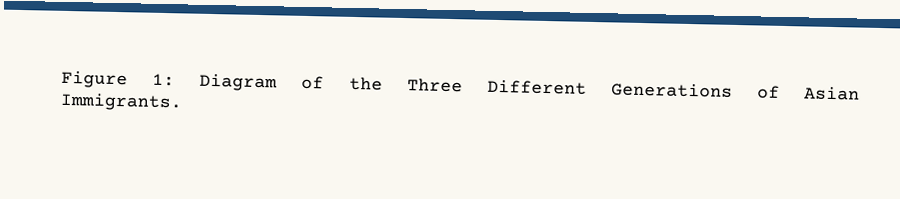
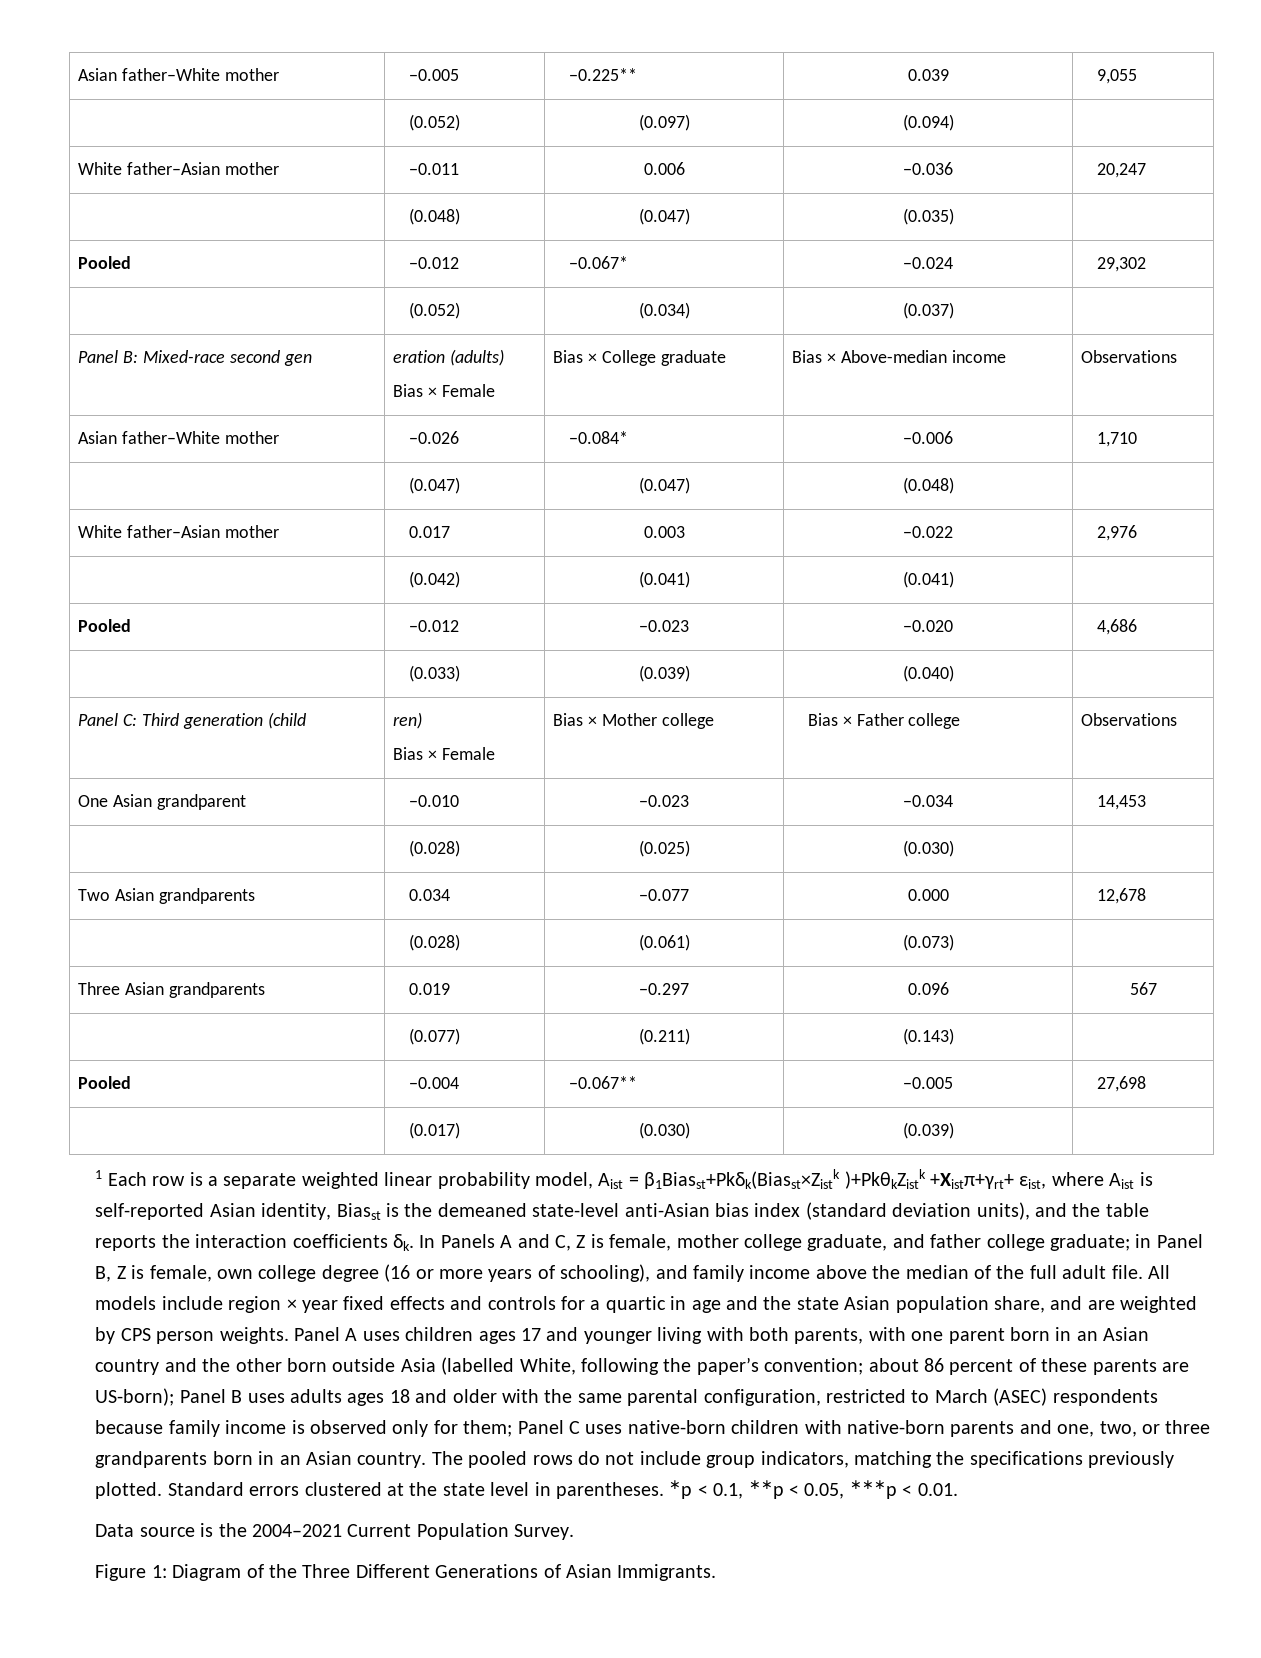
(61, 79) none -> [78,68,279,81] [408,69,459,81] [568,68,637,81] [907,69,949,81] [1096,69,1137,84] [408,114,460,131] [638,114,690,131] [902,114,954,131] [78,162,279,175] [408,163,459,175] [643,162,685,175] [903,162,953,175] [1096,163,1146,178] [408,208,460,225] [638,208,690,225] [902,208,954,225] [78,256,132,269] [408,257,459,269] [568,256,628,269] [903,257,953,269] [1096,257,1146,272] [408,302,460,319] [638,302,690,319] [902,302,954,319] [78,350,312,366] [393,349,504,366] [393,384,495,397] [553,350,726,366] [792,350,1006,363] [1081,350,1178,363] [78,431,279,444] [408,431,459,444] [568,431,628,444] [903,431,953,444] [1096,432,1137,447] [408,477,460,494] [638,477,690,494] [902,477,954,494] [78,525,279,538] [408,526,450,538] [643,526,685,538] [903,526,953,538] [1096,525,1137,541] [408,571,460,588] [638,571,690,588] [902,571,954,588] [78,619,132,632] [408,620,459,632] [639,620,689,632] [903,620,953,632] [1096,619,1137,635] [408,665,460,682] [638,665,690,682] [902,665,954,682] [78,712,306,729] [393,712,423,729] [393,747,495,760] [553,713,714,729] [807,713,961,729] [1081,713,1178,726] [78,794,246,810] [408,795,459,807] [639,795,689,807] [903,795,953,807] [1096,795,1146,810] [408,840,460,857] [638,840,690,857] [902,840,954,857] [78,888,255,904] [408,889,450,901] [639,889,689,901] [907,889,949,901] [1096,888,1146,904] [408,934,460,951] [638,934,690,951] [902,934,954,951] [78,982,265,998] [408,983,450,995] [639,983,689,995] [907,982,949,995] [1129,982,1157,995] [408,1028,460,1045] [638,1028,690,1045] [902,1028,954,1045] [78,1076,132,1089] [408,1077,459,1089] [568,1076,637,1089] [903,1077,953,1089] [1096,1076,1146,1092] [408,1122,460,1139] [638,1122,690,1139] [902,1122,954,1139] [95,1169,1153,1189] [95,1202,1149,1220] [95,1234,1203,1251] [95,1264,1170,1282] [95,1296,1198,1313] [95,1327,1150,1344] [95,1357,1189,1375] [95,1388,1158,1406] [95,1420,1211,1437] [95,1451,1175,1468] [95,1480,958,1499] [95,1523,575,1540] Asian father–White mother | −0.005 | −0.225** | 0.039 | 9,055 // | (0.052) | (0.097) | (0.094) | // White father–Asian mother | −0.011 | 0.006 | −0.036 | 20,247 // | (0.048) | (0.047) | (0.035) | // Pooled | −0.012 | −0.067* | −0.024 | 29,302 // | (0.052) | (0.034) | (0.037) | // Panel B: Mixed-race second gen | eration (adults) // Bias × Female | Bias × College graduate | Bias × Above-median income | Observations // Asian father–White mother | −0.026 | −0.084* | −0.006 | 1,710 // | (0.047) | (0.047) | (0.048) | // White father–Asian mother | 0.017 | 0.003 | −0.022 | 2,976 // | (0.042) | (0.041) | (0.041) | // Pooled | −0.012 | −0.023 | −0.020 | 4,686 // | (0.033) | (0.039) | (0.040) | // Panel C: Third generation (child | ren) // Bias × Female | Bias × Mother college | Bias × Father college | Observations // One Asian grandparent | −0.010 | −0.023 | −0.034 | 14,453 // | (0.028) | (0.025) | (0.030) | // Two Asian grandparents | 0.034 | −0.077 | 0.000 | 12,678 // | (0.028) | (0.061) | (0.073) | // Three Asian grandparents | 0.019 | −0.297 | 0.096 | 567 // | (0.077) | (0.211) | (0.143) | // Pooled | −0.004 | −0.067** | −0.005 | 27,698 // | (0.017) | (0.030) | (0.039) | // 1 Each row is a separate weighted linear probability model, Aist = β1Biasst+Pkδk(Biasst×Zistk )+PkθkZistk +Xistπ+γrt+ εist, where Aist is self-reported Asian identity, Biasst is the demeaned state-level anti-Asian bias index (standard deviation units), and the table reports the interaction coefficients δk. In Panels A and C, Z is female, mother college graduate, and father college graduate; in Panel B, Z is female, own college degree (16 or more years of schooling), and family income above the median of the full adult file. All models include region × year fixed effects and controls for a quartic in age and the state Asian population share, and are weighted by CPS person weights. Panel A uses children ages 17 and younger living with both parents, with one parent born in an Asian country and the other born outside Asia (labelled White, following the paper’s convention; about 86 percent of these parents are US-born); Panel B uses adults ages 18 and older with the same parental configuration, restricted to March (ASEC) respondents because family income is observed only for them; Panel C uses native-born children with native-born parents and one, two, or three grandparents born in an Asian country. The pooled rows do not include group indicators, matching the specifications previously plotted. Standard errors clustered at the state level in parentheses. ∗p < 0.1, ∗∗p < 0.05, ∗∗∗p < 0.01. // Data source is the 2004–2021 Current Population Survey. //

